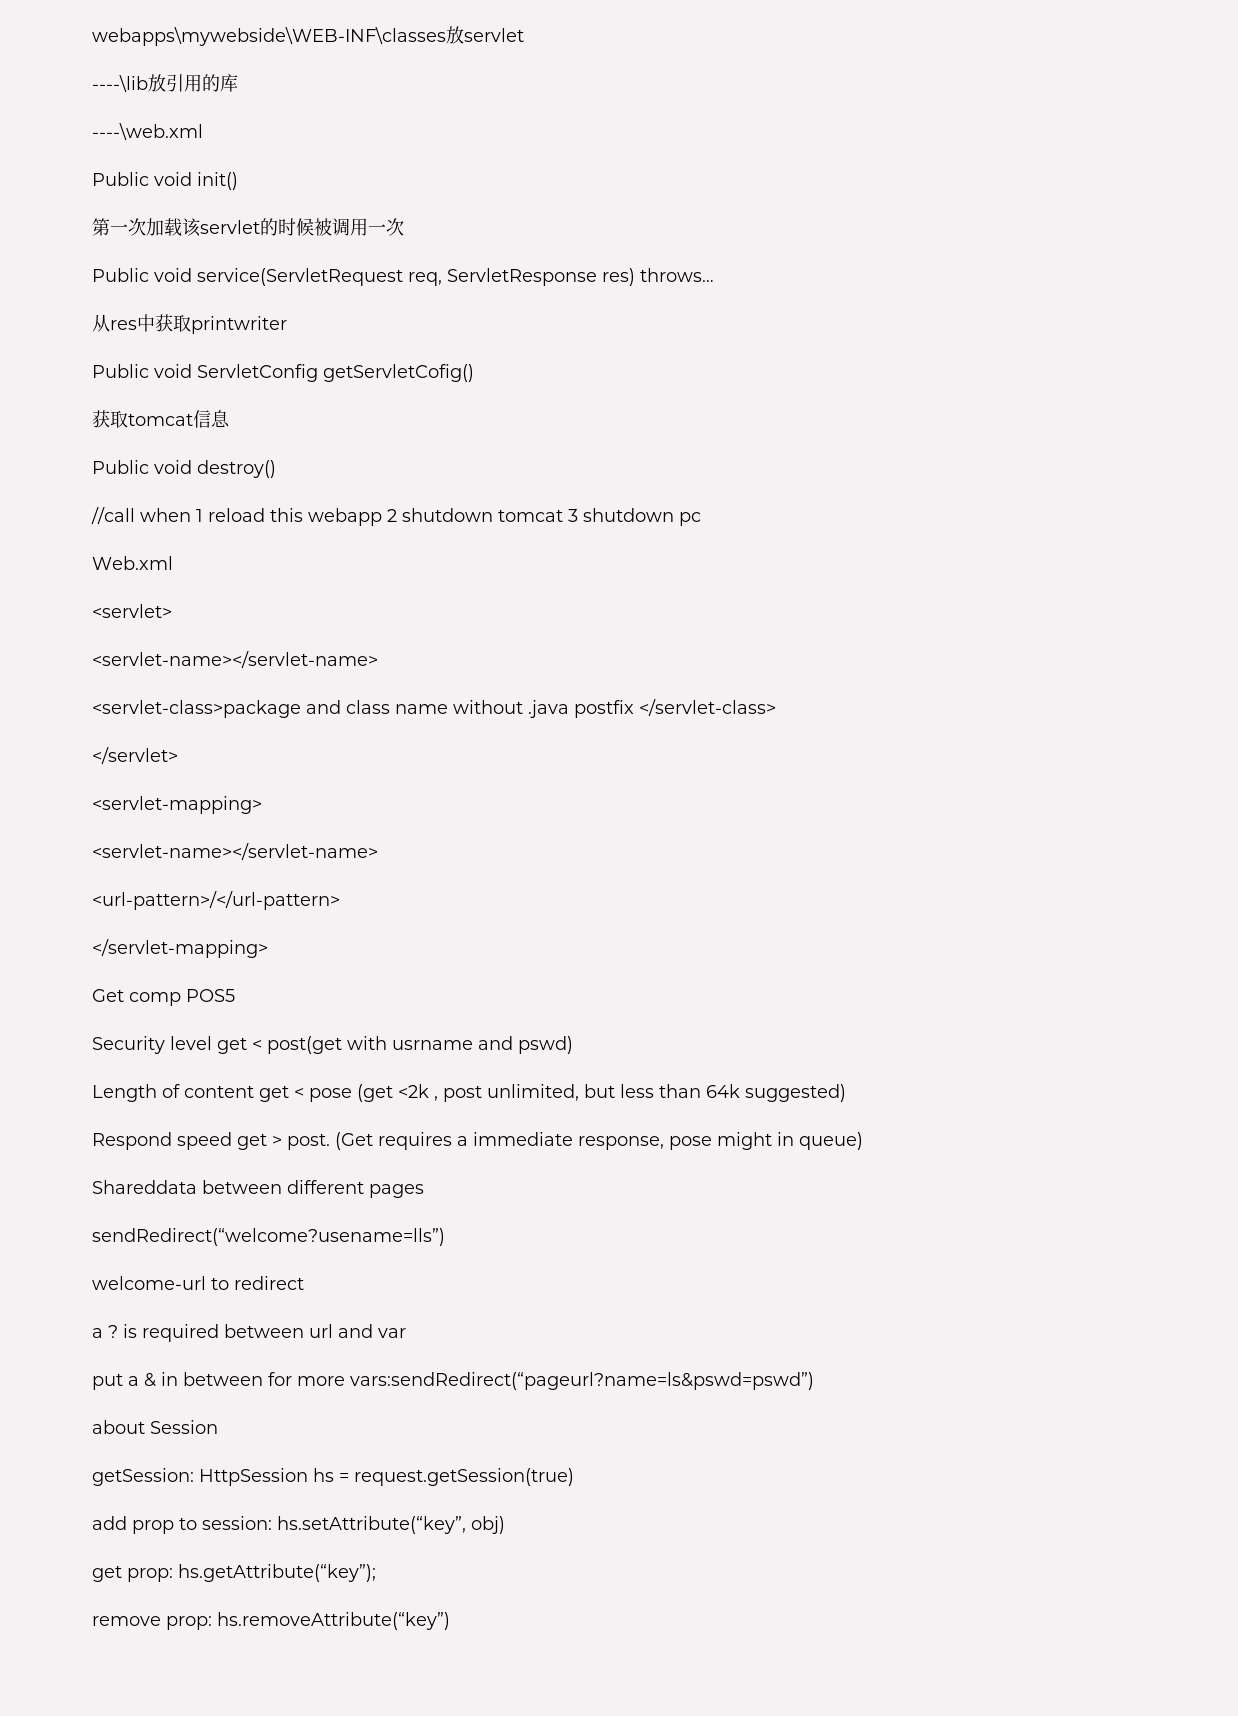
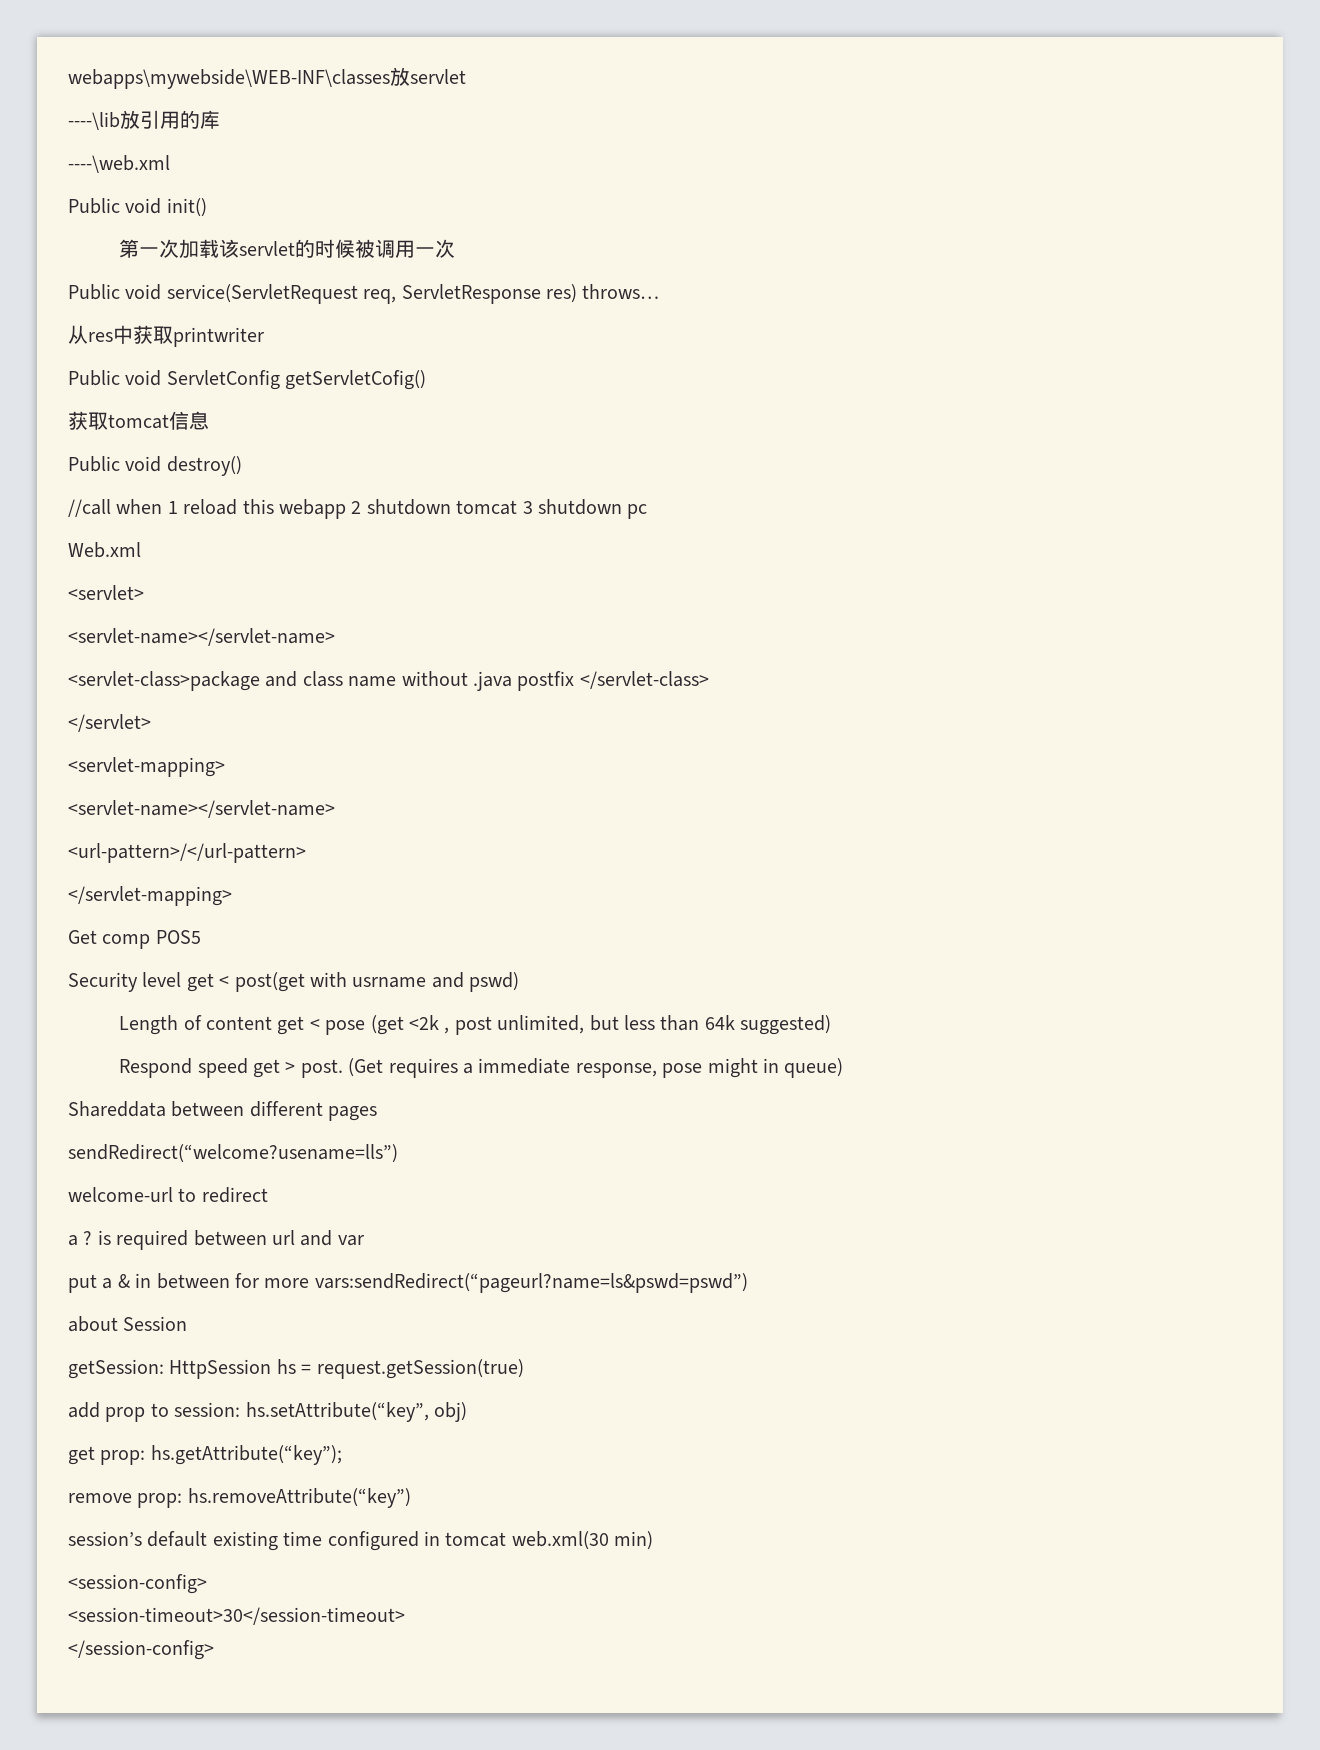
(450, 1621) none -> [68,1531,654,1551] [68,1574,207,1594] [68,1607,405,1625] [68,1640,214,1660] // session’s default existing time configured in tomcat web.xml(30 min) // <session-config> // <session-timeout>30</session-timeout> // </session-config>

